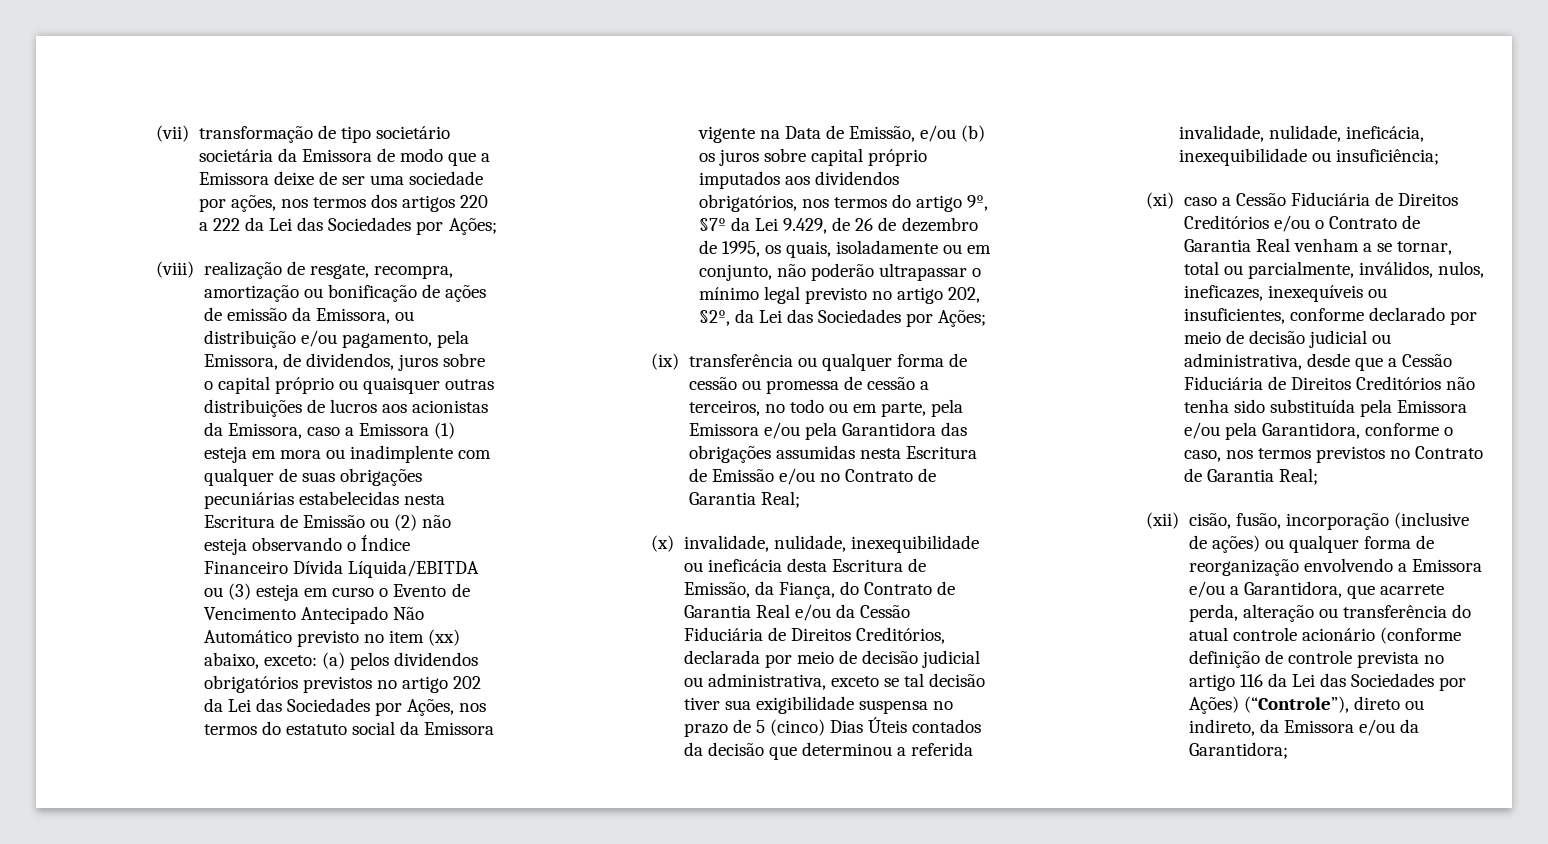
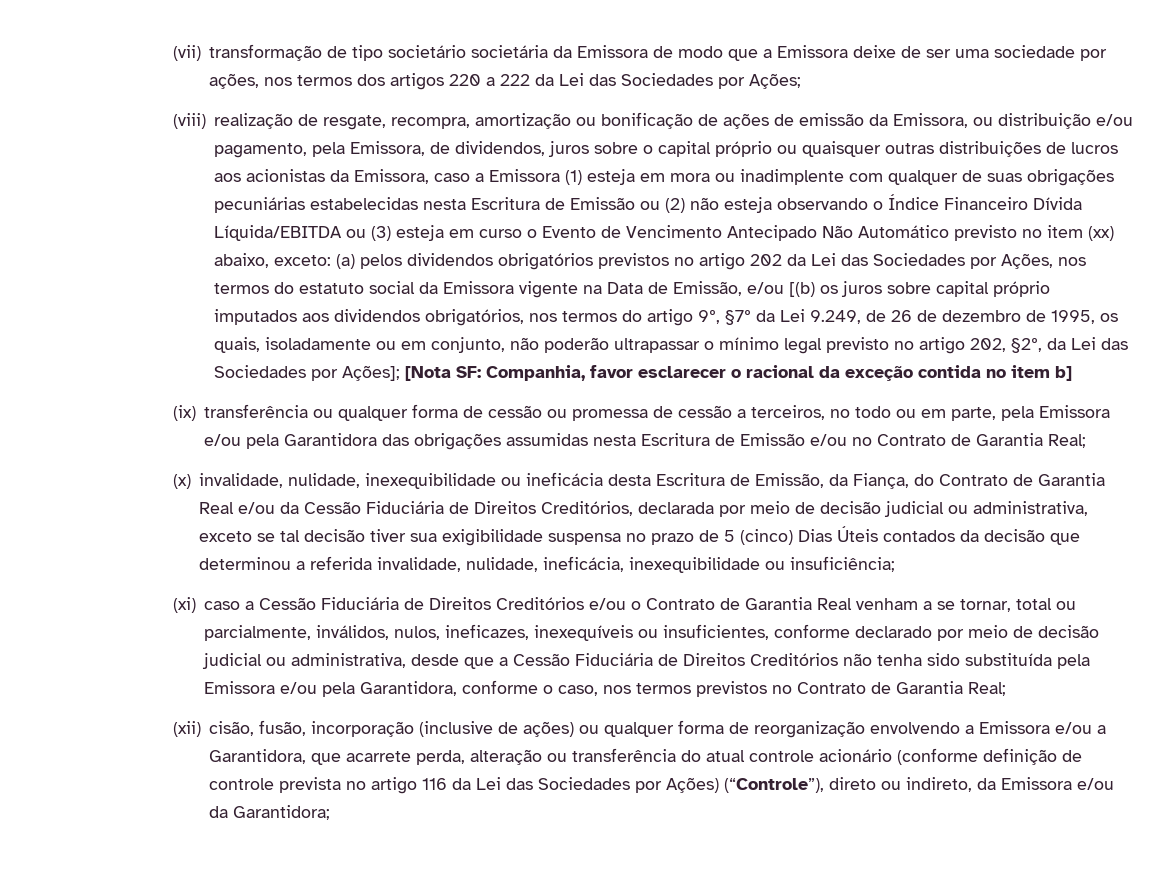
[961,125,986,142] (b) -> [789,282,816,297] [(b)
[783,218,828,234] 9.429, -> [810,310,862,324] 9.249,
[938,310,987,327] Ações; -> [342,365,1073,381] Ações]; [Nota SF: Companhia, favor esclarecer o racional da exceção contida no item b]

